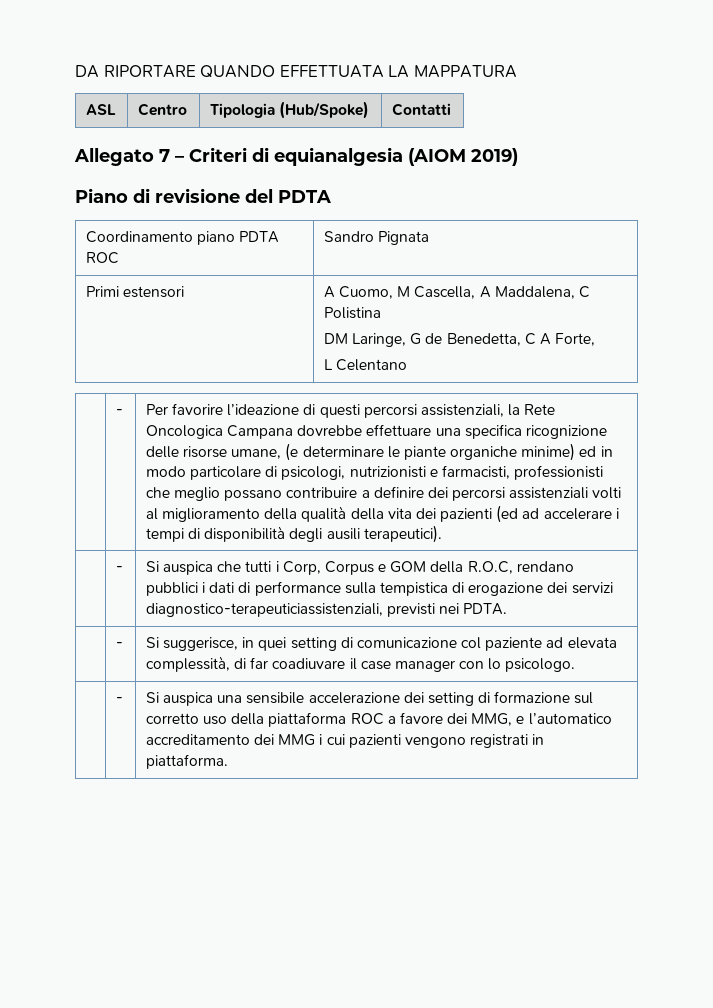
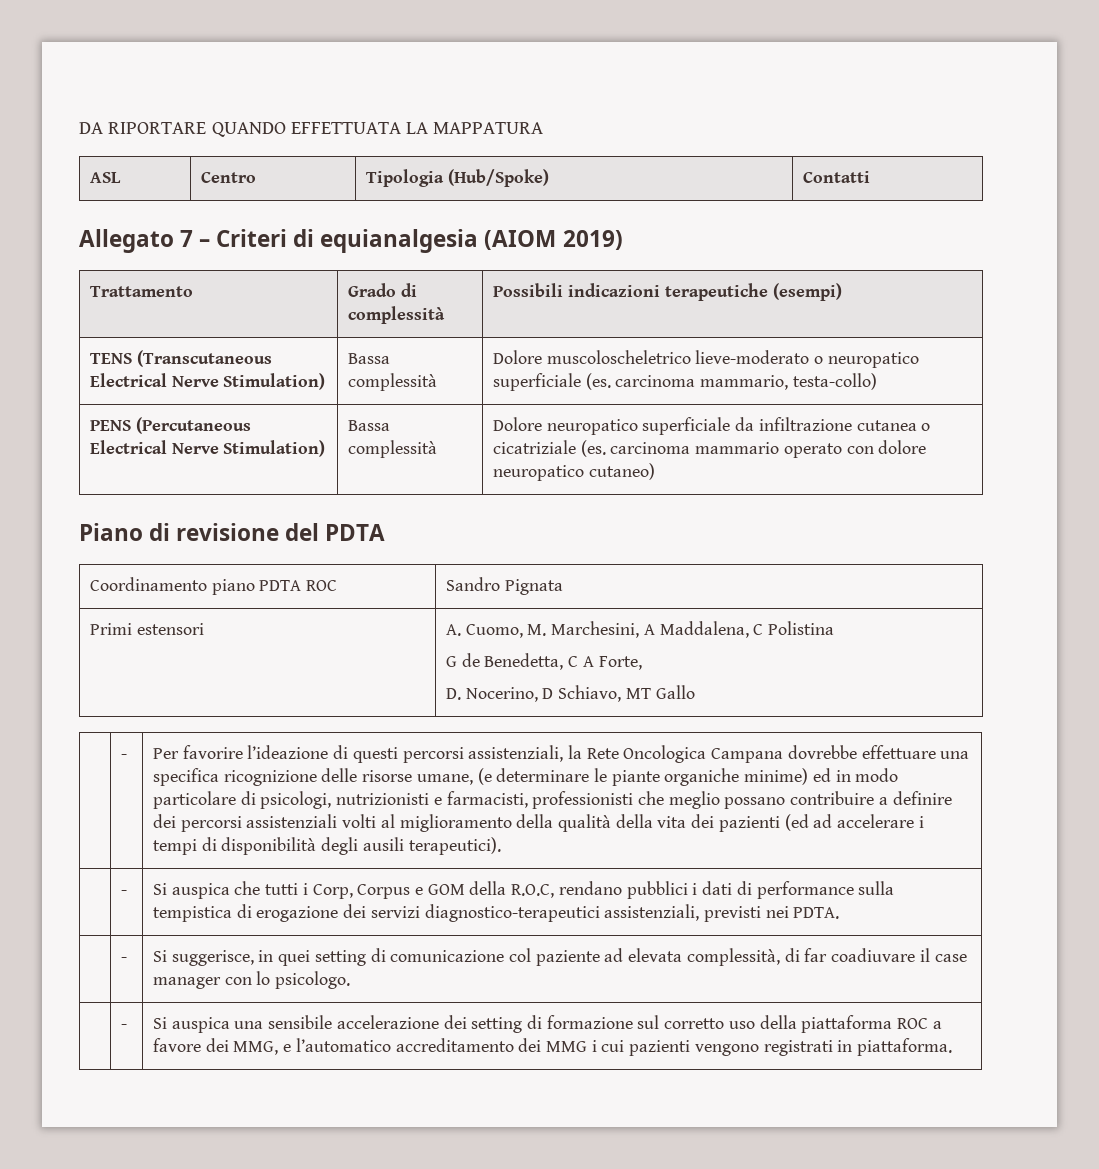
(518, 157) none -> [89,286,193,297] [347,283,417,297] [347,306,445,324] [492,283,842,301] [89,350,272,367] [89,373,326,390] [347,353,390,364] [347,373,437,391] [492,350,919,368] [492,373,877,391] [89,417,251,434] [89,440,326,457] [347,420,390,431] [347,440,437,458] [492,417,931,435] [492,440,927,458] [492,463,655,481] // Trattamento | Grado di complessità | Possibili indicazioni terapeutiche (esempi) // TENS (Transcutaneous Electrical Nerve Stimulation) | Bassa complessità | Dolore muscoloscheletrico lieve-moderato o neuropatico superficiale (es. carcinoma mammario, testa-collo) // PENS (Percutaneous Electrical Nerve Stimulation) | Bassa complessità | Dolore neuropatico superficiale da infiltrazione cutanea o cicatriziale (es. carcinoma mammario operato con dolore neuropatico cutaneo)
[323,286,476,299] A Cuomo, M Cascella, -> [445,621,640,638] A. Cuomo, M. Marchesini,
[323,333,406,347] DM Laringe, -> (834, 628) none
[323,359,407,371] L Celentano -> [445,685,695,702] D. Nocerino, D Schiavo, MT Gallo
[145,603,383,617] diagnostico-terapeuticiassistenziali, -> [424,904,700,922] diagnostico-terapeutici assistenziali,

